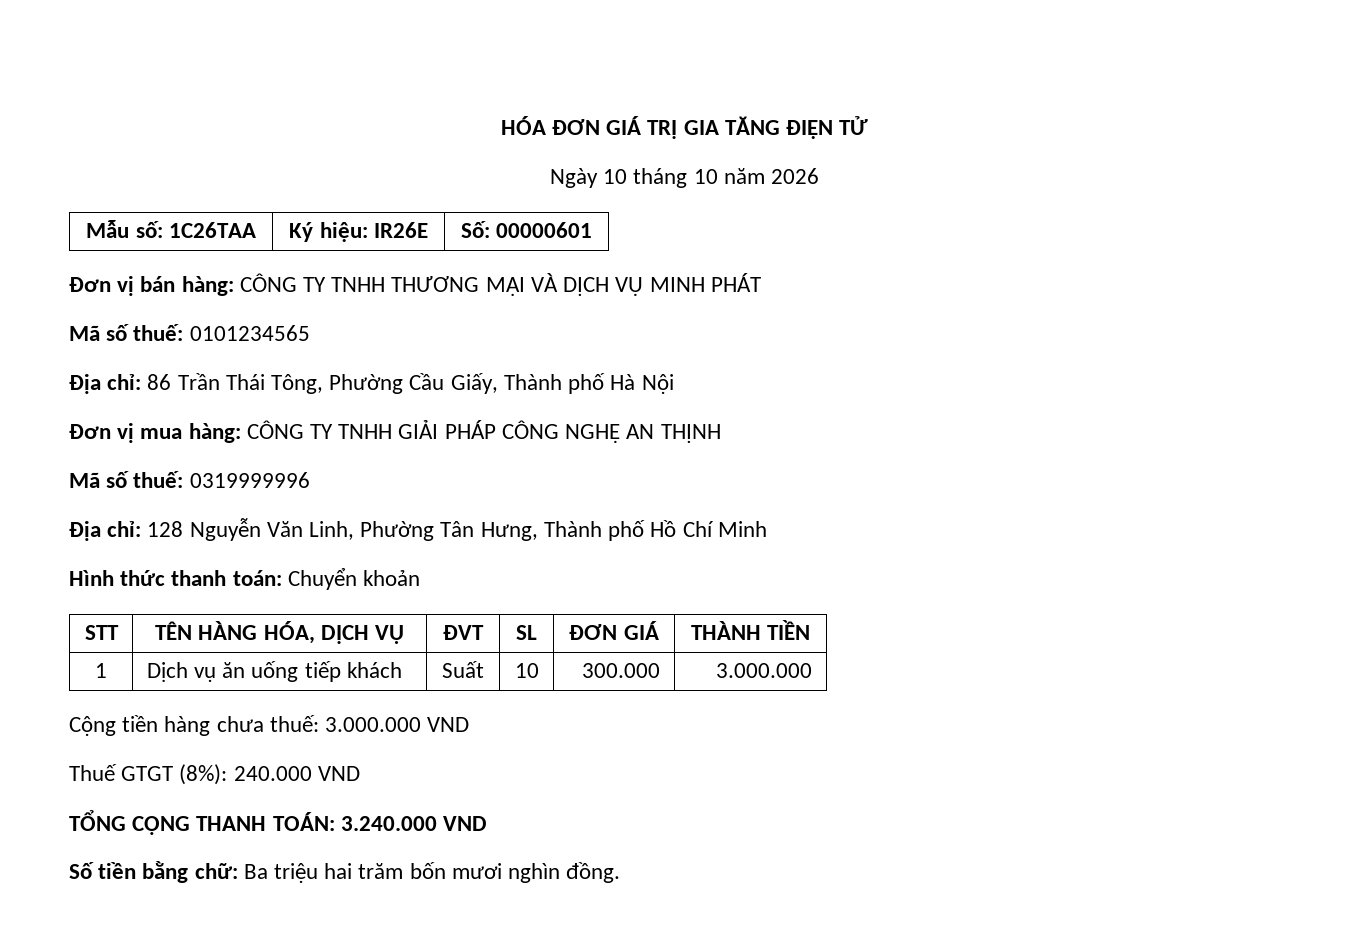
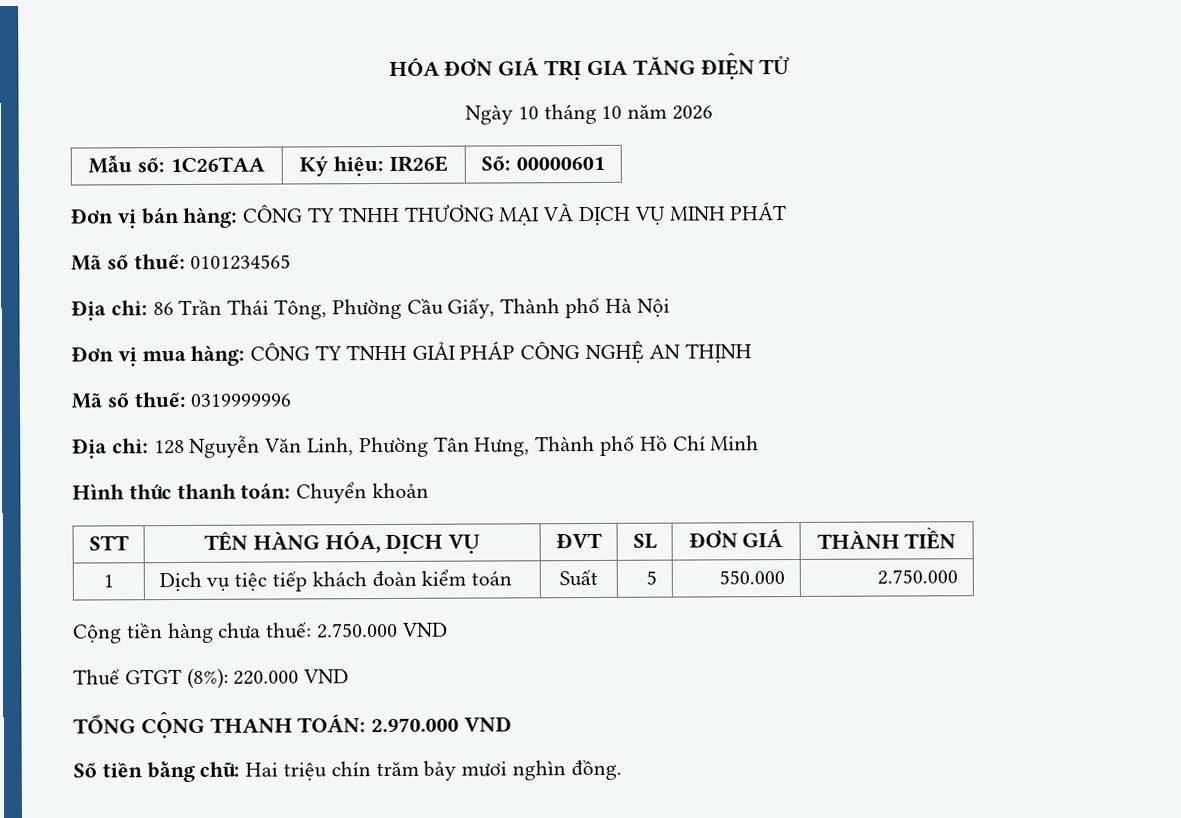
[222,661,299,682] ăn uống -> [234,572,268,592] tiệc
[442,661,484,678] [515,663,540,678] [582,663,661,678] [716,663,813,678] | Suất | 10 | 300.000 | 3.000.000 -> [371,569,513,588] [559,569,598,587] [646,570,658,585] [719,570,786,585] [877,569,959,585] đoàn kiểm toán | Suất | 5 | 550.000 | 2.750.000
[325,717,422,732] 3.000.000 -> [317,622,399,639] 2.750.000
[233,766,312,781] 240.000 -> [233,670,300,685] 220.000
[340,816,437,831] 3.240.000 -> [371,717,460,733] 2.970.000
[243,862,446,883] Ba triệu hai trăm bốn -> [245,760,457,782] Hai triệu chín trăm bảy

